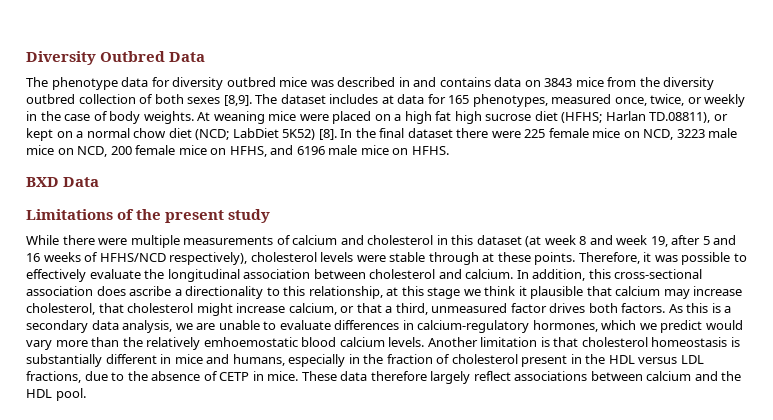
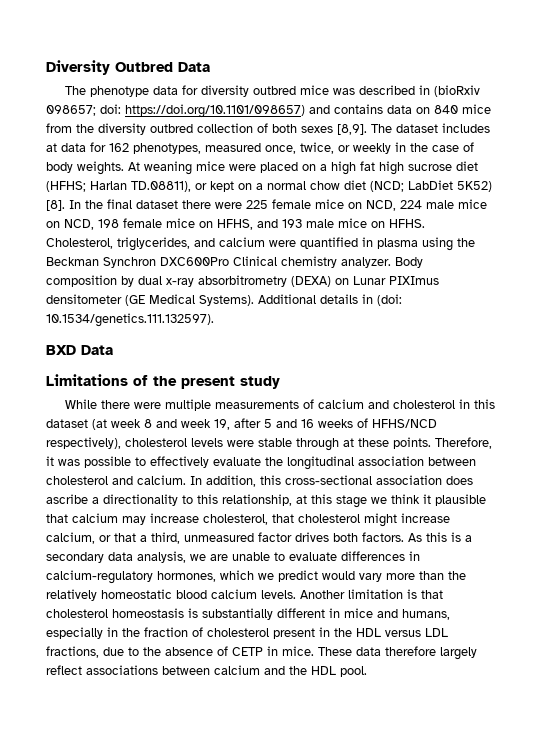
(410, 82) none -> [433,85,480,97] [46,104,305,118] (bioRxiv 098657; doi: https://doi.org/10.1101/098657)
[544,78,573,87] 3843 -> [434,105,458,114] 840
[448,95,470,104] 165 -> [109,143,129,152] 162
[676,129,705,138] 3223 -> [400,200,422,209] 224
[110,146,132,155] 200 -> [98,219,119,228] 198
[296,146,325,155] 6196 -> [282,219,302,228] 193
(449, 150) none -> [46,237,475,251] [46,256,423,268] [46,275,439,287] [46,294,402,306] [46,313,214,327] Cholesterol, triglycerides, and calcium were quantified in plasma using the Beckman Synchron DXC600Pro Clinical chemistry analyzer. Body composition by dual x-ray absorbitrometry (DEXA) on Lunar PIXImus densitometer (GE Medical Systems). Additional details in (doi: 10.1534/genetics.111.132597).
[203,337,298,347] emhoemostatic -> [101,589,172,599] homeostatic

